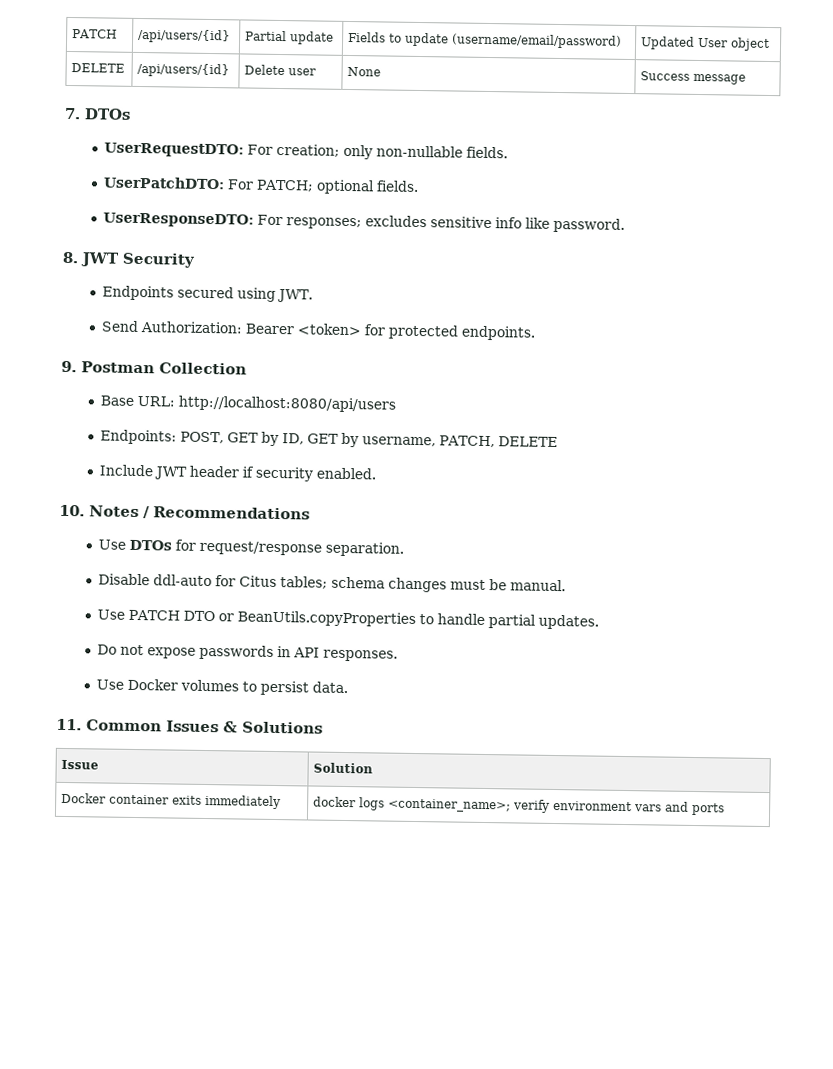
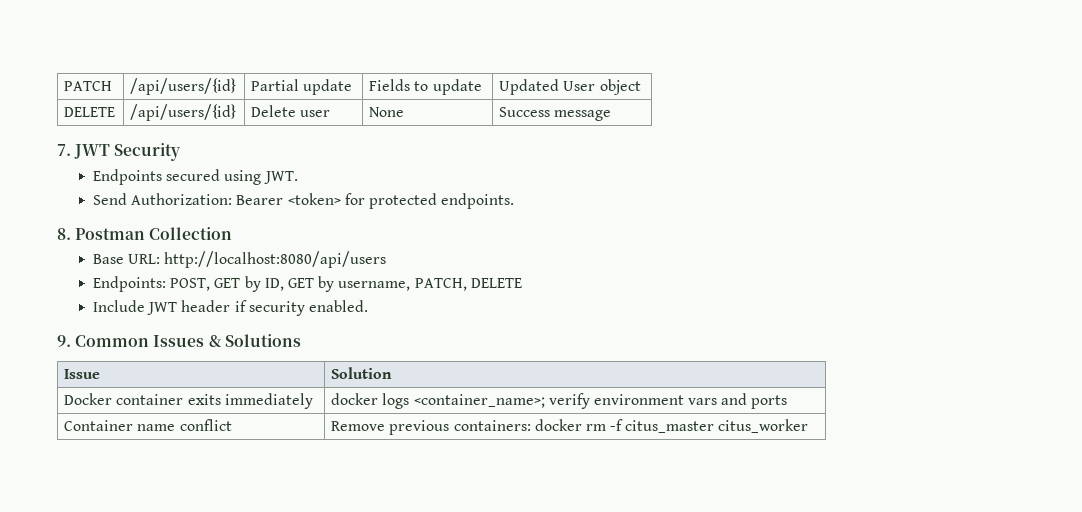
[450,33,622,49] (username/email/password) -> (482, 87) none
[84,108,131,120] [103,142,508,160] [102,176,419,195] [102,212,625,233] [62,251,79,264] DTOs // UserRequestDTO: For creation; only non-nullable fields. // UserPatchDTO: For PATCH; optional fields. // UserResponseDTO: For responses; excludes sensitive info like password. // 8. -> (71, 150) none
[61,360,77,373] 9. -> [57,228,71,240] 8.
[59,504,310,520] [97,539,404,557] [97,573,566,593] [96,609,599,630] [96,644,398,662] [95,678,348,696] [56,718,82,731] 10. Notes / Recommendations // Use DTOs for request/response separation. // Disable ddl-auto for Citus tables; schema changes must be manual. // Use PATCH DTO or BeanUtils.copyProperties to handle partial updates. // Do not expose passwords in API responses. // Use Docker volumes to persist data. // 11. -> [57,335,71,347] 9.
(725, 809) none -> [64,419,232,431] [331,419,809,435] // Container name conflict | Remove previous containers: docker rm -f citus_master citus_worker

